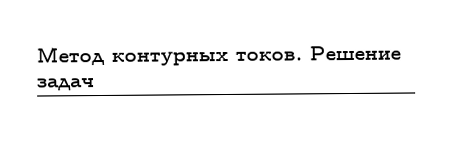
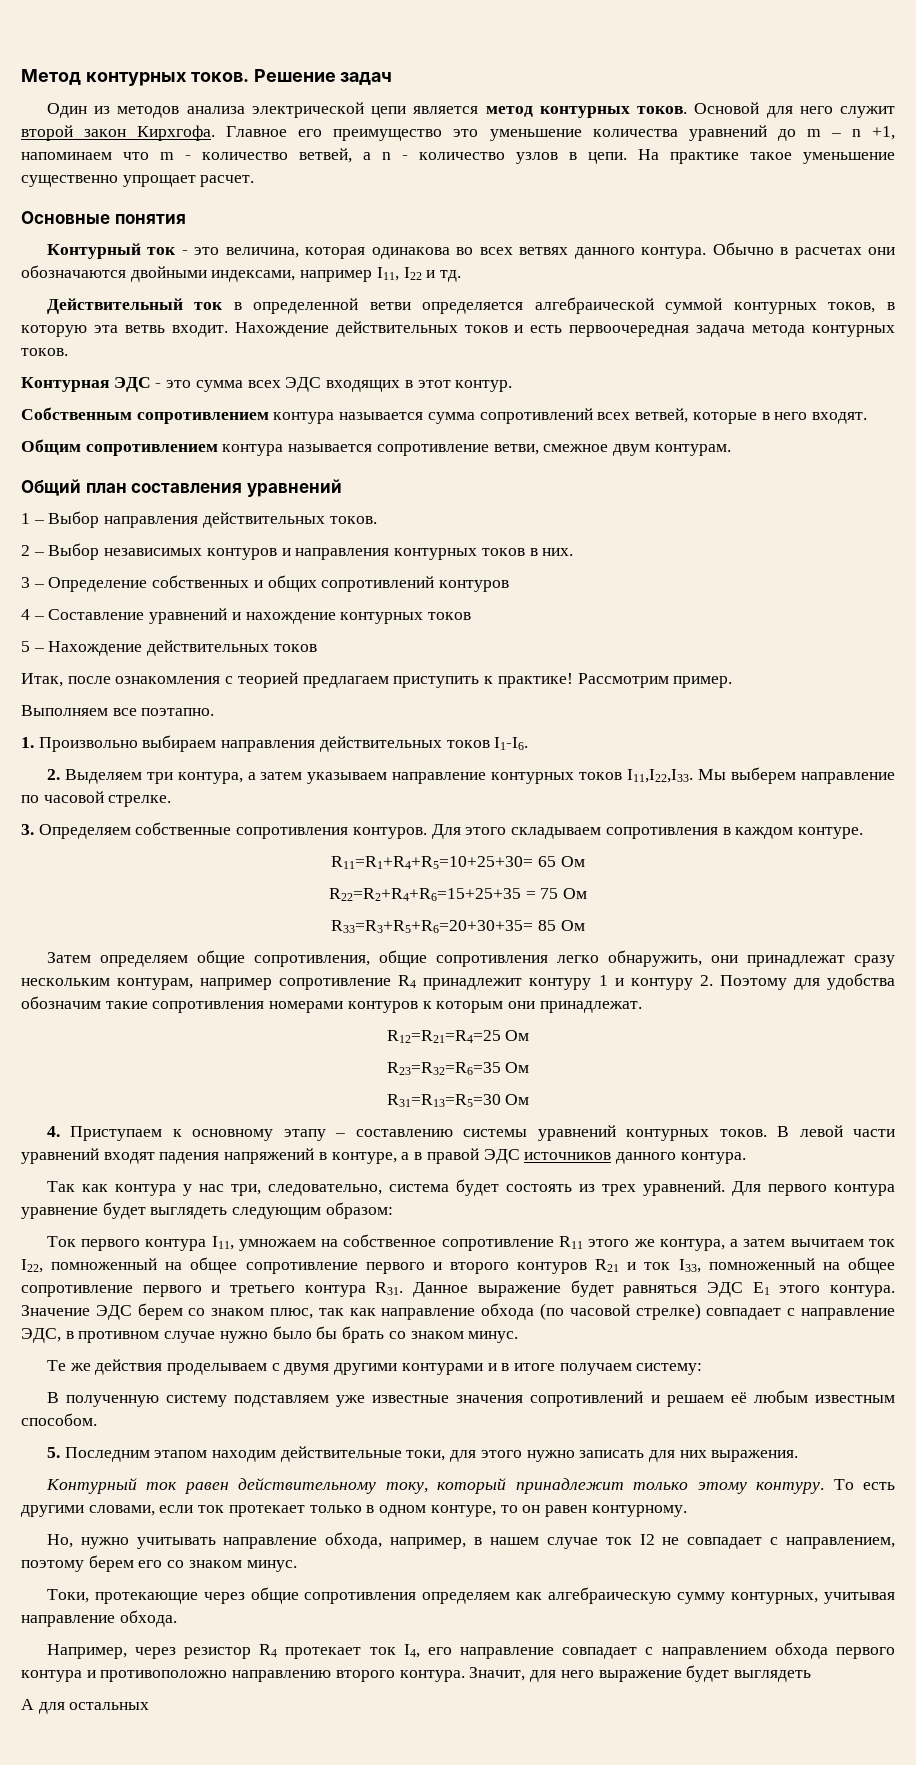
(95, 84) none -> [46,102,895,118] [21,125,895,141] [21,148,895,164] [21,175,255,187] [21,211,186,224] [46,242,896,259] [21,265,462,282] [46,297,896,314] [21,321,895,337] [21,348,68,356] [21,377,513,392] [21,407,867,424] [21,439,731,456] [21,479,342,497] [21,511,377,528] [21,543,574,560] [21,575,510,592] [21,608,472,624] [21,640,317,656] [21,672,733,688] [21,705,215,716] [21,735,529,752] [46,767,895,784] [21,791,172,807] [21,822,863,839] [331,856,585,869] [328,888,588,901] [331,920,585,933] [46,950,896,967] [21,973,896,990] [21,996,642,1013] [386,1030,530,1043] [386,1062,530,1075] [386,1094,530,1107] [46,1125,895,1141] [21,1148,746,1164] [46,1179,895,1196] [21,1202,393,1219] [46,1234,895,1251] [21,1257,895,1274] [21,1280,896,1297] [21,1303,895,1320] [21,1326,519,1343] [46,1359,703,1375] [46,1390,896,1407] [21,1413,97,1426] [46,1446,799,1462] [45,1478,895,1494] [21,1505,687,1517] [46,1532,895,1549] [21,1555,297,1572] [46,1587,896,1604] [21,1610,177,1627] [46,1642,896,1659] [21,1665,811,1682] [21,1699,150,1714] // Один из методов анализа электрической цепи является метод контурных токов. Основой для него служит второй закон Кирхгофа. Главное его преимущество это уменьшение количества уравнений до m – n +1, напоминаем что m - количество ветвей, а n - количество узлов в цепи. На практике такое уменьшение существенно упрощает расчет. // Основные понятия // Контурный ток - это величина, которая одинакова во всех ветвях данного контура. Обычно в расчетах они обозначаются двойными индексами, например I11, I22 и тд. // Действительный ток в определенной ветви определяется алгебраической суммой контурных токов, в которую эта ветвь входит. Нахождение действительных токов и есть первоочередная задача метода контурных токов. // Контурная ЭДС - это сумма всех ЭДС входящих в этот контур. // Собственным сопротивлением контура называется сумма сопротивлений всех ветвей, которые в него входят. // Общим сопротивлением контура называется сопротивление ветви, смежное двум контурам. // Общий план составления уравнений // 1 – Выбор направления действительных токов. // 2 – Выбор независимых контуров и направления контурных токов в них. // 3 – Определение собственных и общих сопротивлений контуров // 4 – Составление уравнений и нахождение контурных токов // 5 – Нахождение действительных токов // Итак, после ознакомления с теорией предлагаем приступить к практике! Рассмотрим пример. // Выполняем все поэтапно. // 1. Произвольно выбираем направления действительных токов I1-I6. // 2. Выделяем три контура, а затем указываем направление контурных токов I11,I22,I33. Мы выберем направление по часовой стрелке. // 3. Определяем собственные сопротивления контуров. Для этого складываем сопротивления в каждом контуре. // R11=R1+R4+R5=10+25+30= 65 Ом // R22=R2+R4+R6=15+25+35 = 75 Ом // R33=R3+R5+R6=20+30+35= 85 Ом // Затем определяем общие сопротивления, общие сопротивления легко обнаружить, они принадлежат сразу нескольким контурам, например сопротивление R4 принадлежит контуру 1 и контуру 2. Поэтому для удобства обозначим такие сопротивления номерами контуров к которым они принадлежат. // R12=R21=R4=25 Ом // R23=R32=R6=35 Ом // R31=R13=R5=30 Ом // 4. Приступаем к основному этапу – составлению системы уравнений контурных токов. В левой части уравнений входят падения напряжений в контуре, а в правой ЭДС источников данного контура. // Так как контура у нас три, следовательно, система будет состоять из трех уравнений. Для первого контура уравнение будет выглядеть следующим образом: // Ток первого контура I11, умножаем на собственное сопротивление R11 этого же контура, а затем вычитаем ток I22, помноженный на общее сопротивление первого и второго контуров R21 и ток I33, помноженный на общее сопротивление первого и третьего контура R31. Данное выражение будет равняться ЭДС E1 этого контура. Значение ЭДС берем со знаком плюс, так как направление обхода (по часовой стрелке) совпадает с направление ЭДС, в противном случае нужно было бы брать со знаком минус. // Те же действия проделываем с двумя другими контурами и в итоге получаем систему: // В полученную систему подставляем уже известные значения сопротивлений и решаем её любым известным способом. // 5. Последним этапом находим действительные токи, для этого нужно записать для них выражения. // Контурный ток равен действительному току, который принадлежит только этому контуру. То есть другими словами, если ток протекает только в одном контуре, то он равен контурному. // Но, нужно учитывать направление обхода, например, в нашем случае ток I2 не совпадает с направлением, поэтому берем его со знаком минус. // Токи, протекающие через общие сопротивления определяем как алгебраическую сумму контурных, учитывая направление обхода. // Например, через резистор R4 протекает ток I4, его направление совпадает с направлением обхода первого контура и противоположно направлению второго контура. Значит, для него выражение будет выглядеть // А для остальных

